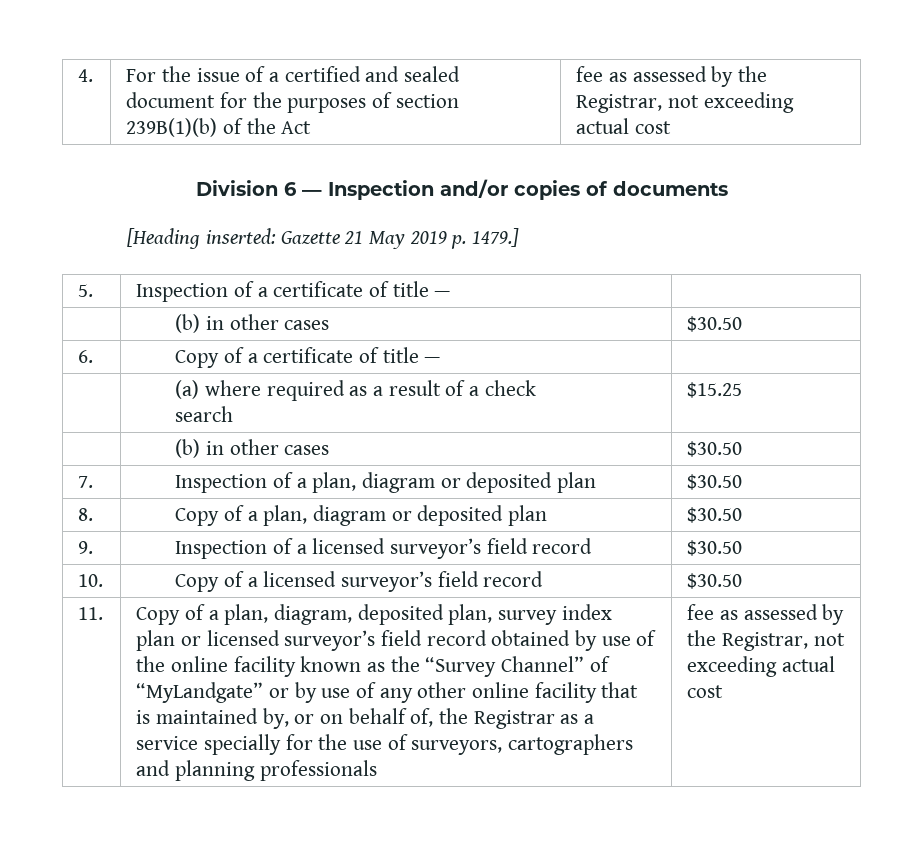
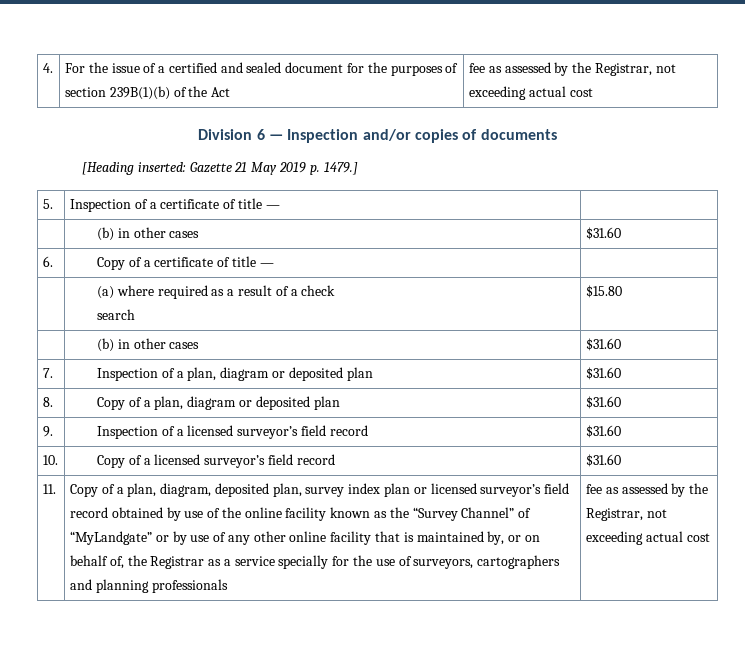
[687,316,743,332] $30.50 -> [585,227,621,240] $31.60
[687,382,743,398] [175,439,330,458] [687,441,743,457] $15.25 // | (b) in other cases | $30.50 -> [585,285,622,298] [97,338,200,352] [585,338,621,351] $15.80 // | (b) in other cases | $31.60
[687,474,743,490] $30.50 -> [585,367,621,380] $31.60
[687,507,743,523] $30.50 -> [585,396,621,409] $31.60
[687,540,743,556] $30.50 -> [585,425,621,438] $31.60
[687,573,743,589] $30.50 -> [585,454,621,467] $31.60

